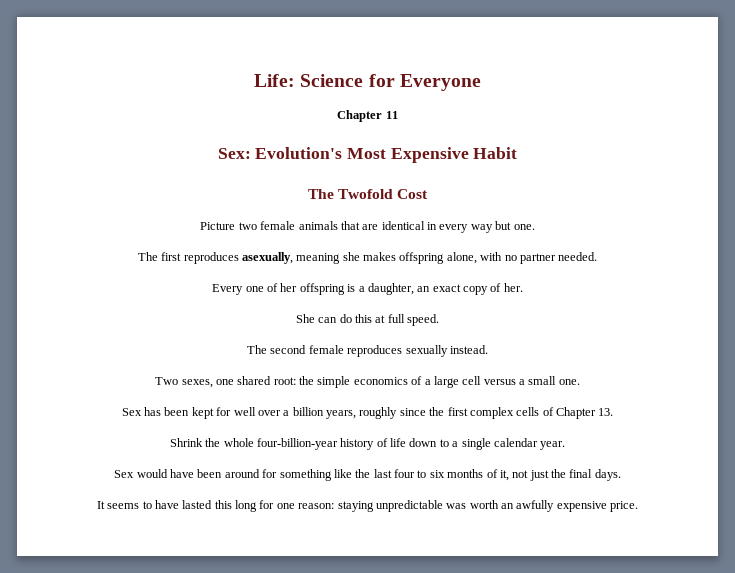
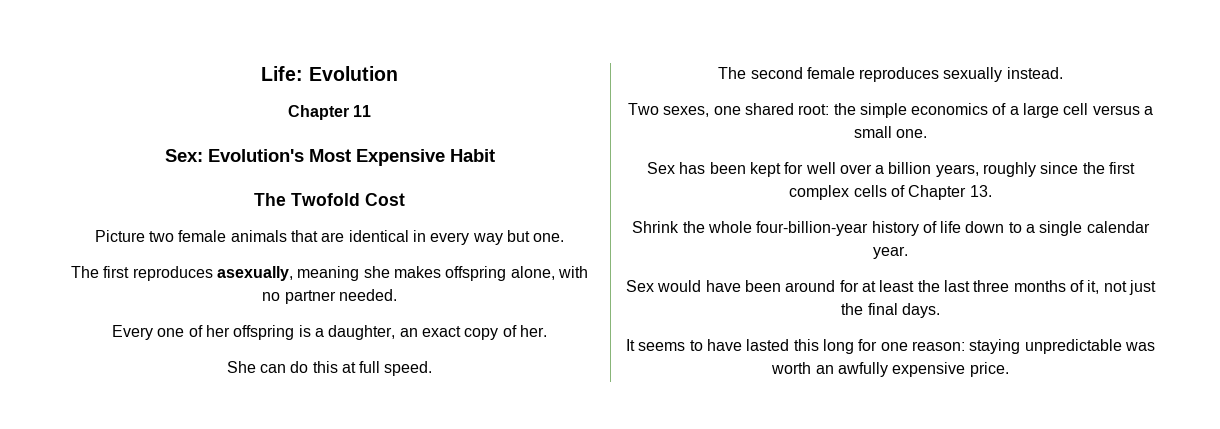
[300,74,481,91] Science for Everyone -> [308,66,398,81] Evolution
[279,469,445,481] something like the last four to six -> [862,280,1010,292] at least the last three

